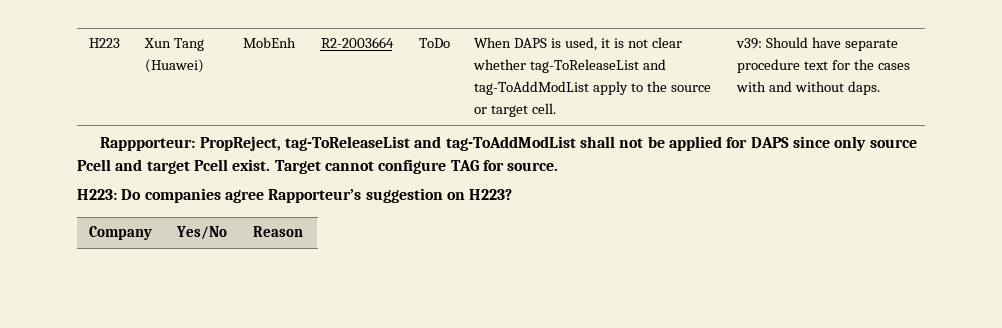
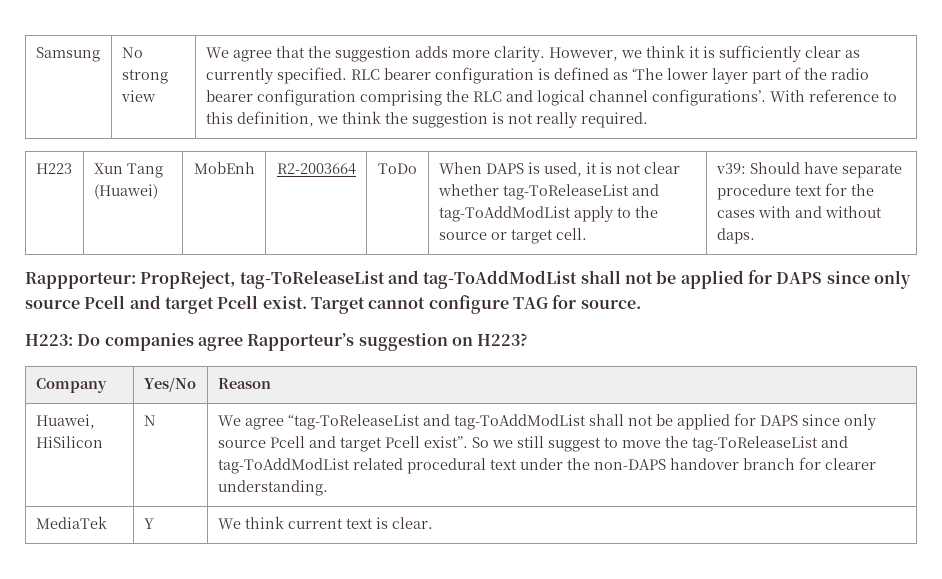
(89, 43) none -> [35,47,100,62] [121,47,143,58] [121,69,168,84] [120,90,156,102] [205,45,860,62] [205,67,869,84] [205,89,897,106] [205,111,648,128] Samsung | No strong view | We agree that the suggestion adds more clarity. However, we think it is sufficiently clear as currently specified. RLC bearer configuration is defined as ‘The lower layer part of the radio bearer configuration comprising the RLC and logical channel configurations’. With reference to this definition, we think the suggestion is not really required. //
(304, 231) none -> [35,414,95,429] [35,436,103,448] [143,415,156,426] [217,413,876,430] [217,436,848,452] [217,457,876,474] [217,480,328,496] [35,516,107,529] [143,518,154,529] [217,516,433,529] // Huawei, HiSilicon | N | We agree “tag-ToReleaseList and tag-ToAddModList shall not be applied for DAPS since only source Pcell and target Pcell exist”. So we still suggest to move the tag-ToReleaseList and tag-ToAddModList related procedural text under the non-DAPS handover branch for clearer understanding. // MediaTek | Y | We think current text is clear.

